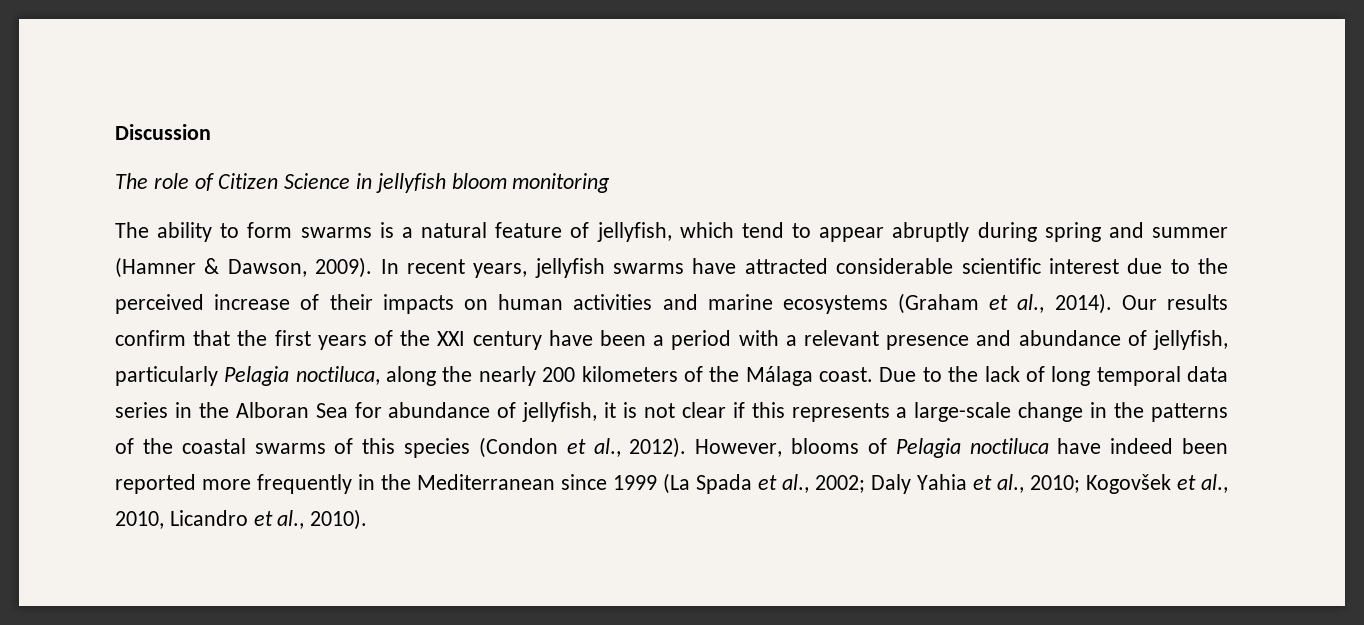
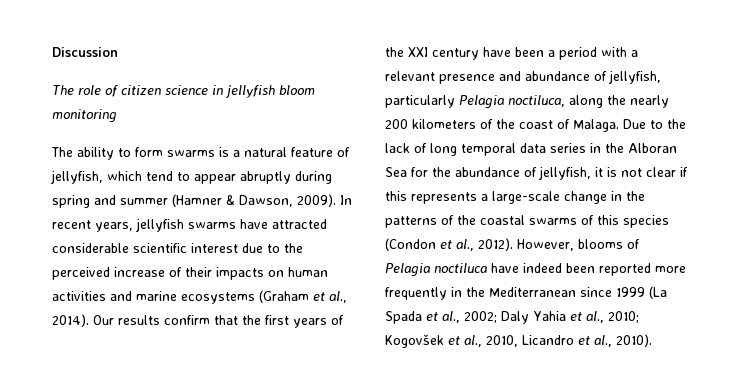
[218,173,351,189] Citizen Science -> [121,85,208,95] citizen science
[745,366,874,386] Málaga coast. -> [519,119,619,132] coast of Malaga.
(382, 410) none -> [432,167,451,177] the

